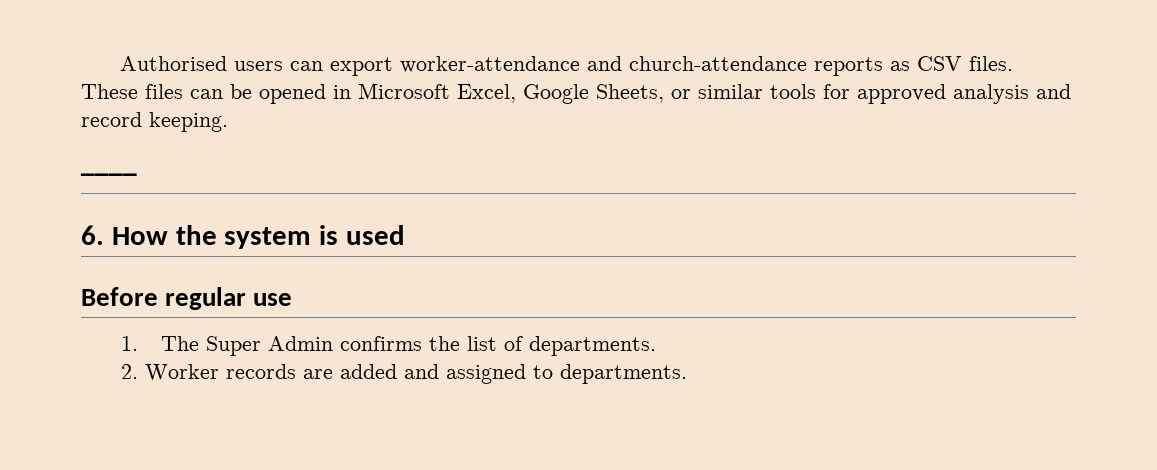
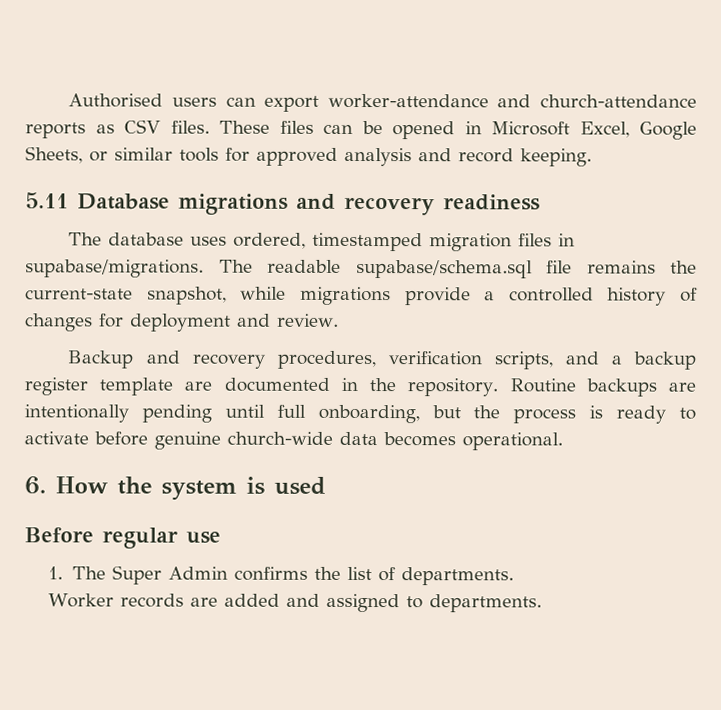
[80,173,137,182] ──── -> [25,192,540,216] [68,232,576,252] [25,259,697,279] [25,286,698,306] [25,313,339,332] [67,350,698,370] [24,377,697,397] [24,404,696,424] [24,431,563,451] 5.11 Database migrations and recovery readiness // The database uses ordered, timestamped migration files in supabase/migrations. The readable supabase/schema.sql file remains the current-state snapshot, while migrations provide a controlled history of changes for deployment and review. // Backup and recovery procedures, verification scripts, and a backup register template are documented in the repository. Routine backups are intentionally pending until full onboarding, but the process is ready to activate before genuine church-wide data becomes operational.
[120,364,138,379] 2. -> (515, 576) none

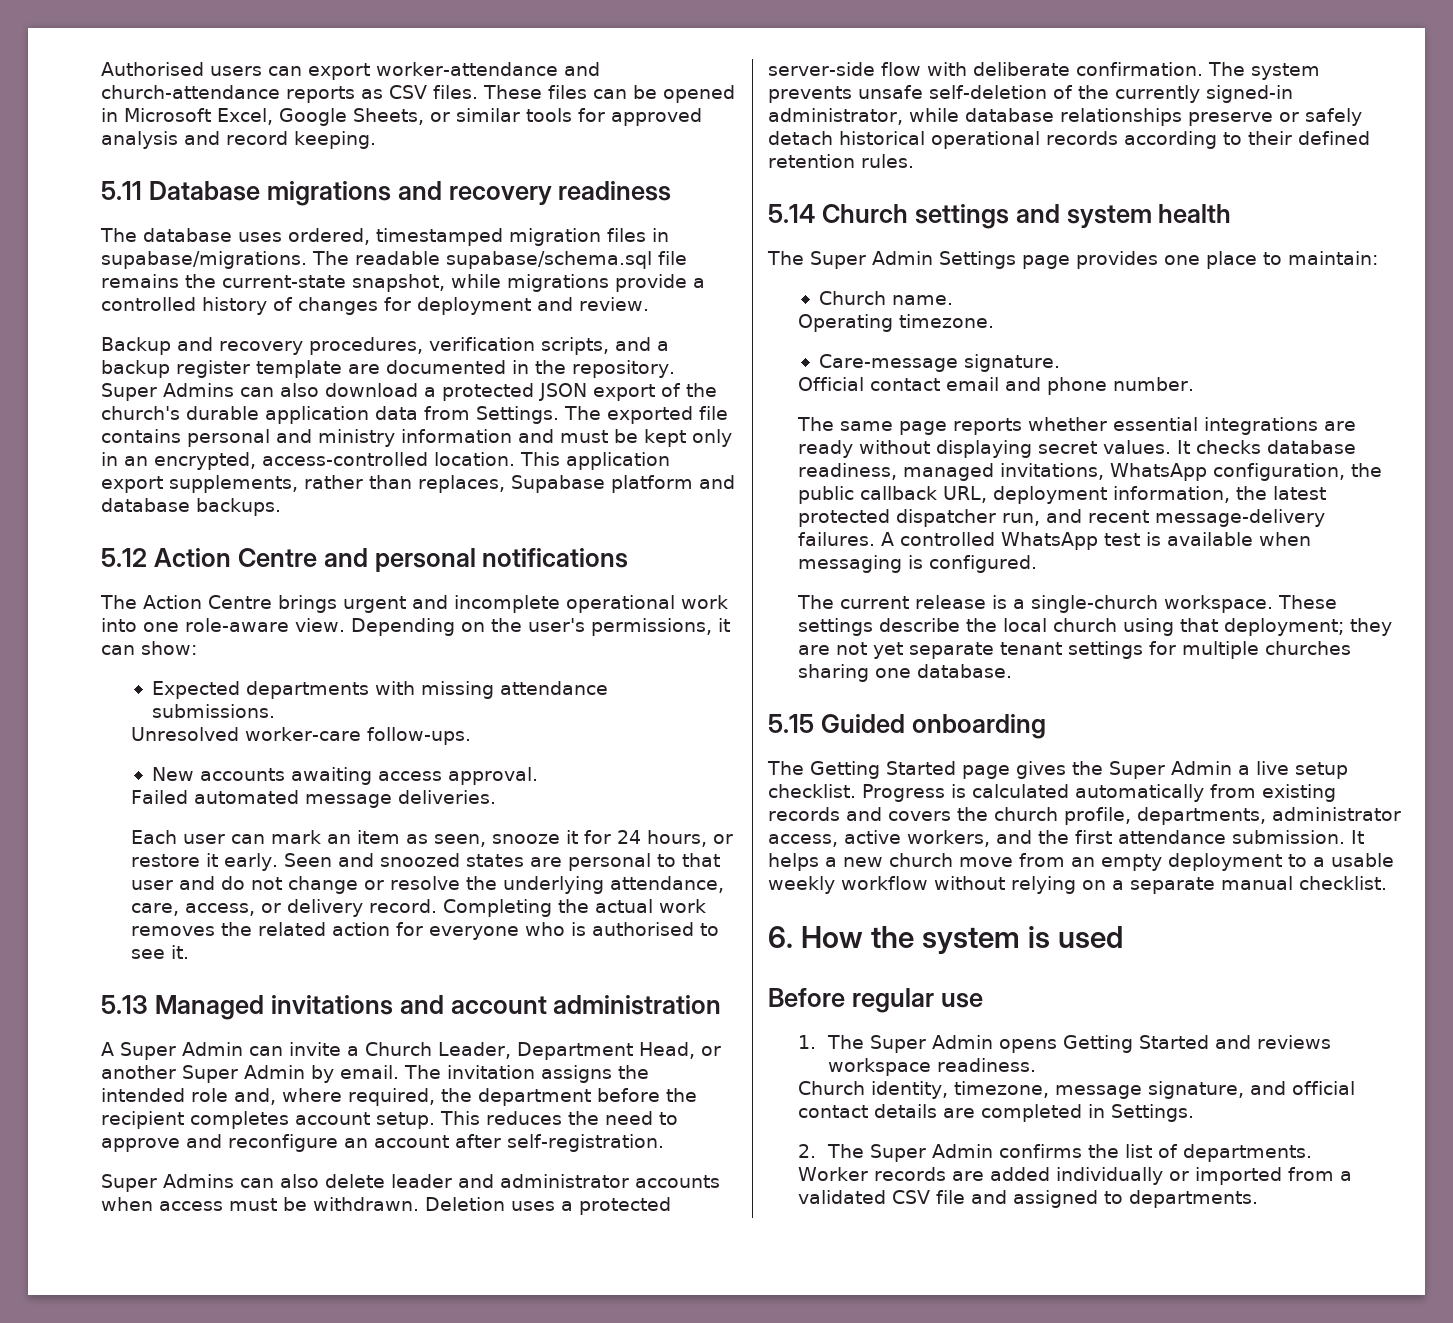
[509,378,697,397] [24,404,696,424] [24,431,563,451] Routine backups are intentionally pending until full onboarding, but the process is ready to activate before genuine church-wide data becomes operational. -> [101,383,717,401] [101,406,728,424] [101,429,732,447] [101,452,670,470] [101,475,735,493] [101,498,281,516] [101,548,629,572] [100,595,728,613] [101,618,730,636] [101,641,197,655] [152,681,609,699] [152,704,276,718] [131,727,472,745] [152,767,539,785] [131,790,497,808] [131,830,734,847] [131,853,721,871] [131,876,725,894] [131,899,707,917] [131,922,720,940] [131,945,190,959] [101,995,722,1020] [101,1042,721,1060] [101,1065,649,1083] [101,1088,697,1106] [101,1111,678,1129] [101,1134,664,1152] [101,1174,720,1192] [101,1197,671,1215] [768,62,1320,80] [768,85,1293,103] [768,108,1362,126] [768,131,1370,149] [768,154,914,168] [768,204,1232,229] [767,251,1378,269] [819,291,954,305] [798,314,995,332] [819,354,1061,372] [798,377,1195,395] [797,417,1357,435] [798,440,1357,458] [798,463,1383,481] [798,486,1327,504] [798,509,1326,527] [798,532,1312,550] [798,555,1038,573] [797,595,1338,613] [798,618,1393,636] [798,641,1352,659] [798,664,1013,682] [768,714,1046,739] [767,761,1348,779] [768,784,1336,802] [768,807,1401,825] [768,830,1364,847] [768,853,1394,871] [768,876,1387,894] Super Admins can also download a protected JSON export of the church's durable application data from Settings. The exported file contains personal and ministry information and must be kept only in an encrypted, access-controlled location. This application export supplements, rather than replaces, Supabase platform and database backups. // 5.12 Action Centre and personal notifications // The Action Centre brings urgent and incomplete operational work into one role-aware view. Depending on the user's permissions, it can show: // Expected departments with missing attendance submissions. // Unresolved worker-care follow-ups. // New accounts awaiting access approval. // Failed automated message deliveries. // Each user can mark an item as seen, snooze it for 24 hours, or restore it early. Seen and snoozed states are personal to that user and do not change or resolve the underlying attendance, care, access, or delivery record. Completing the actual work removes the related action for everyone who is authorised to see it. // 5.13 Managed invitations and account administration // A Super Admin can invite a Church Leader, Department Head, or another Super Admin by email. The invitation assigns the intended role and, where required, the department before the recipient completes account setup. This reduces the need to approve and reconfigure an account after self-registration. // Super Admins can also delete leader and administrator accounts when access must be withdrawn. Deletion uses a protected server-side flow with deliberate confirmation. The system prevents unsafe self-deletion of the currently signed-in administrator, while database relationships preserve or safely detach historical operational records according to their defined retention rules. // 5.14 Church settings and system health // The Super Admin Settings page provides one place to maintain: // Church name. // Operating timezone. // Care-message signature. // Official contact email and phone number. // The same page reports whether essential integrations are ready without displaying secret values. It checks database readiness, managed invitations, WhatsApp configuration, the public callback URL, deployment information, the latest protected dispatcher run, and recent message-delivery failures. A controlled WhatsApp test is available when messaging is configured. // The current release is a single-church workspace. These settings describe the local church using that deployment; they are not yet separate tenant settings for multiple churches sharing one database. // 5.15 Guided onboarding // The Getting Started page gives the Super Admin a live setup checklist. Progress is calculated automatically from existing records and covers the church profile, departments, administrator access, active workers, and the first attendance submission. It helps a new church move from an empty deployment to a usable weekly workflow without relying on a separate manual checklist.
(229, 573) none -> [999,1035,1332,1053] [828,1058,1037,1076] [798,1081,1356,1099] [798,1104,1195,1122] [798,1144,994,1162] opens Getting Started and reviews workspace readiness. // Church identity, timezone, message signature, and official contact details are completed in Settings. // 2. The Super Admin
(281, 600) none -> [1056,1167,1353,1185] [798,1190,966,1204] individually or imported from a validated CSV file

